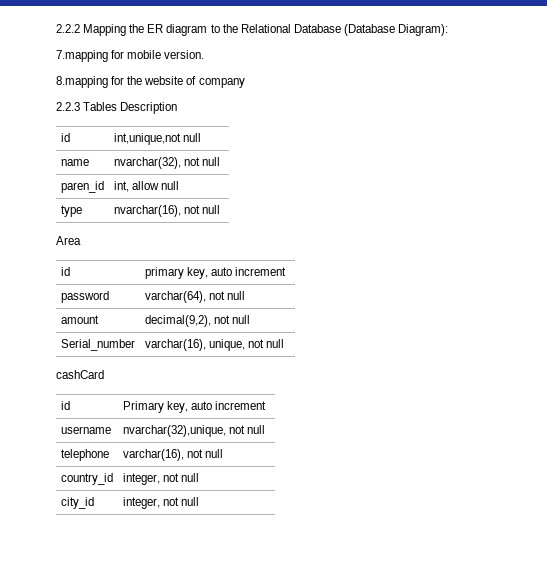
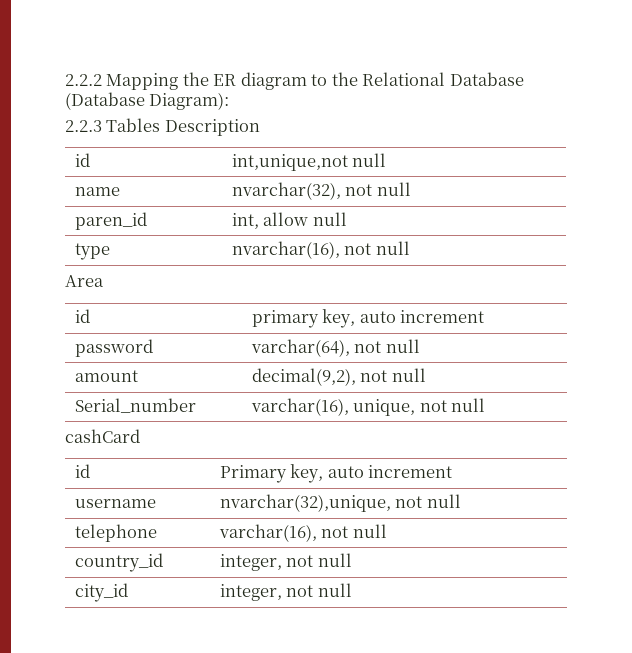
[56,50,205,62] [56,76,245,88] // 7.mapping for mobile version. // 8.mapping for the website of company -> (230, 101) none

